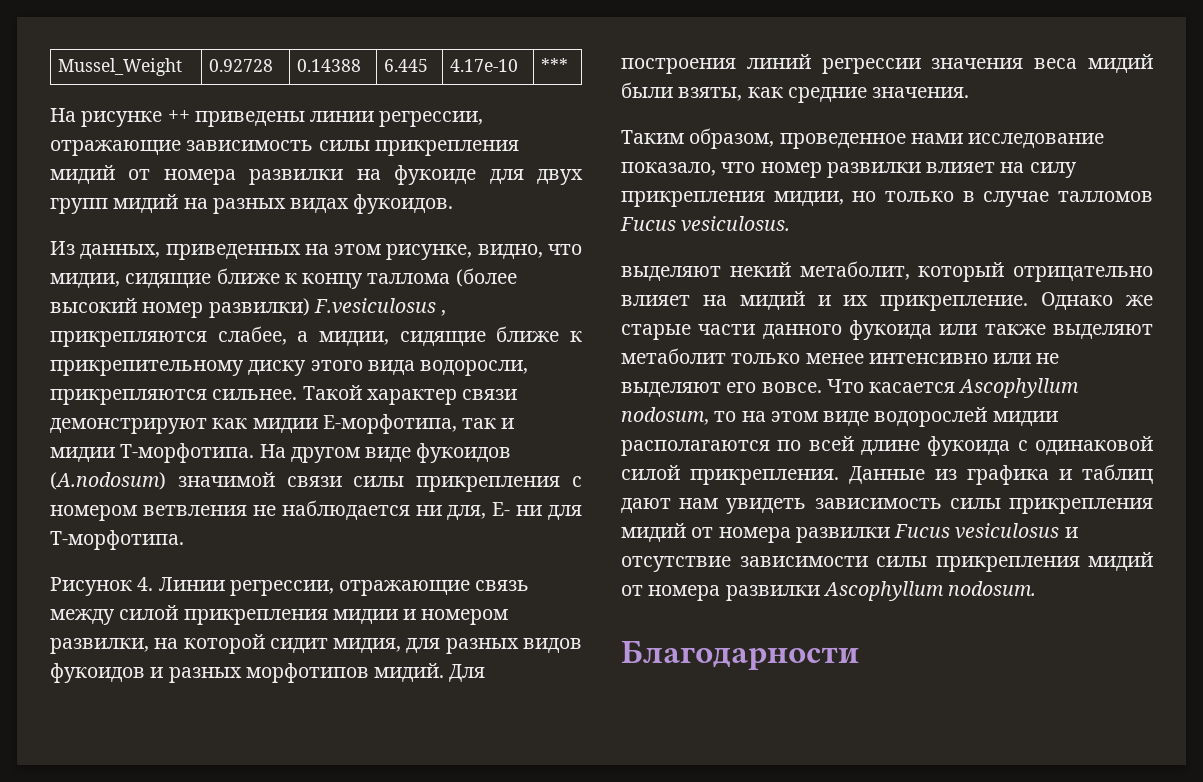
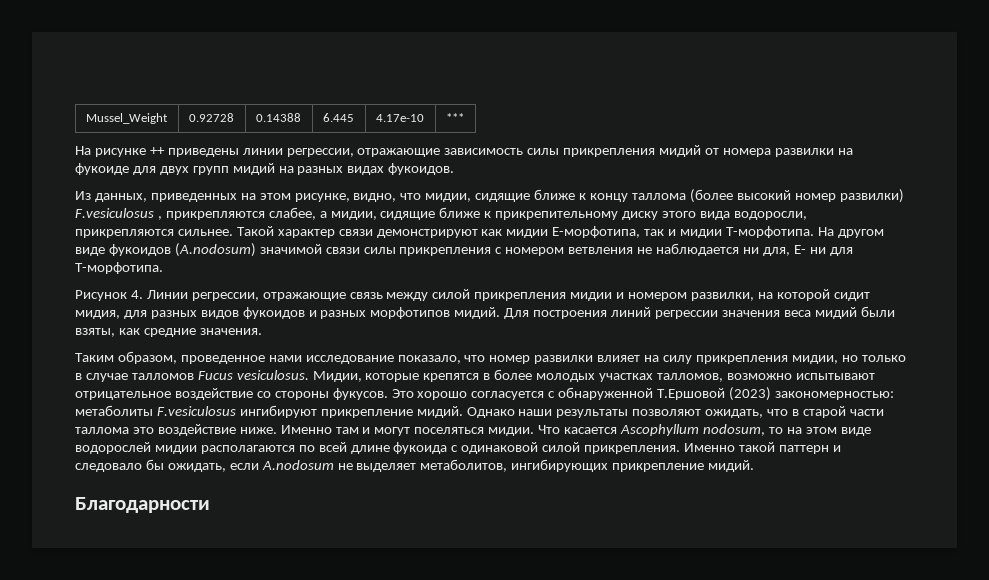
[621,261,1153,282] [621,291,1153,311] [621,320,1153,340] [621,348,1060,364] [621,382,822,397] // выделяют некий метаболит, который отрицательно влияет на мидий и их прикрепление. Однако же старые части данного фукоида или также выделяют метаболит только менее интенсивно или не выделяют его вовсе. -> [312,369,875,382] [75,387,894,401] [75,405,884,418] [75,424,535,436] Мидии, которые крепятся в более молодых участках талломов, возможно испытывают отрицательное воздействие со стороны фукусов. Это хорошо согласуется с обнаруженной Т.Ершовой (2023) закономерностью: метаболиты F.vesiculosus ингибируют прикрепление мидий. Однако наши результаты позволяют ожидать, что в старой части таллома это воздействие ниже. Именно там и могут поселяться мидии.
[849,464,1153,485] [621,498,1153,514] [621,523,1078,543] [621,552,1153,572] [621,581,1037,601] Данные из графика и таблиц дают нам увидеть зависимость силы прикрепления мидий от номера развилки Fucus vesiculosus и отсутствие зависимости силы прикрепления мидий от номера развилки Ascophyllum nodosum. -> [684,442,841,454] [75,459,755,472] Именно такой паттерн и следовало бы ожидать, если A.nodosum не выделяет метаболитов, ингибирующих прикрепление мидий.

